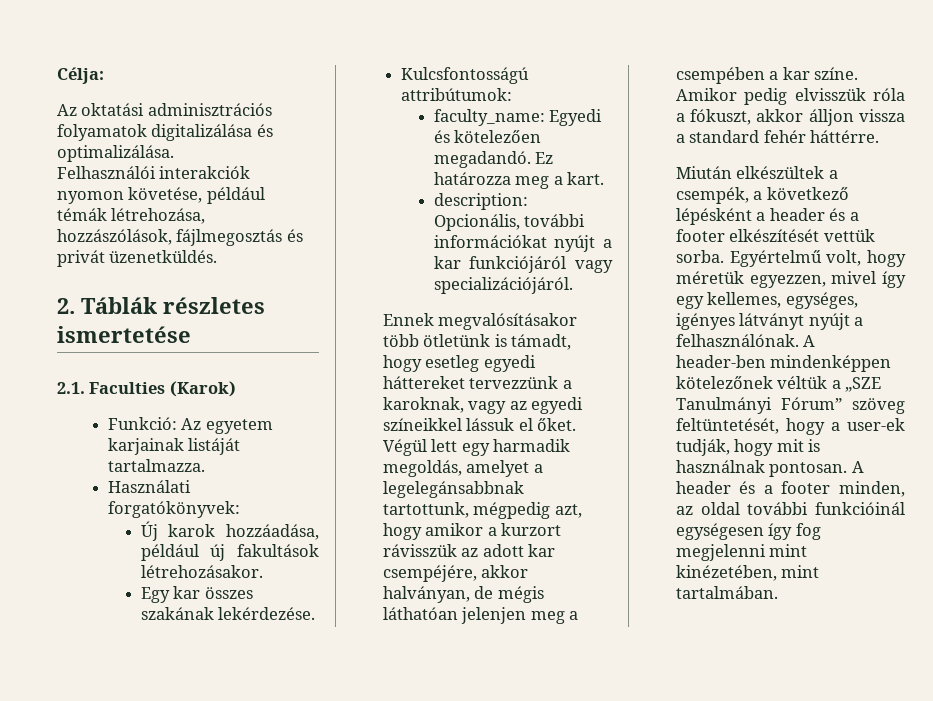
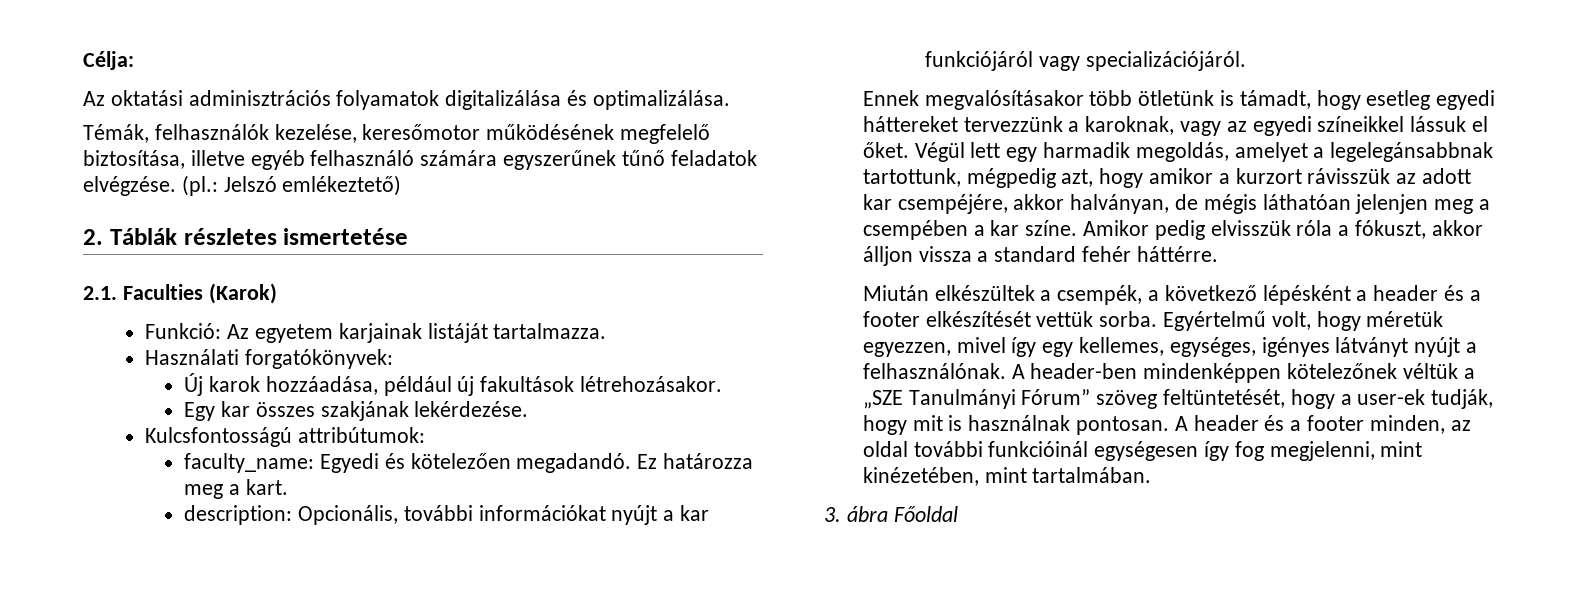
[57,166,251,179] [57,187,265,204] [57,208,206,224] [57,229,303,246] [57,250,218,267] Felhasználói interakciók nyomon követése, például témák létrehozása, hozzászólások, fájlmegosztás és privát üzenetküldés. -> [83,124,711,144] [83,150,757,170] [83,175,402,196] Témák, felhasználók kezelése, keresőmotor működésének megfelelő biztosítása, illetve egyéb felhasználó számára egyszerűnek tűnő feladatok elvégzése. (pl.: Jelszó emlékeztető)
[140,607,214,620] szakának -> [320,401,409,421] szakjának
[675,544,766,561] megjelenni -> [1269,441,1375,461] megjelenni,
(778, 592) none -> [824,506,958,522] // 3. ábra Főoldal

